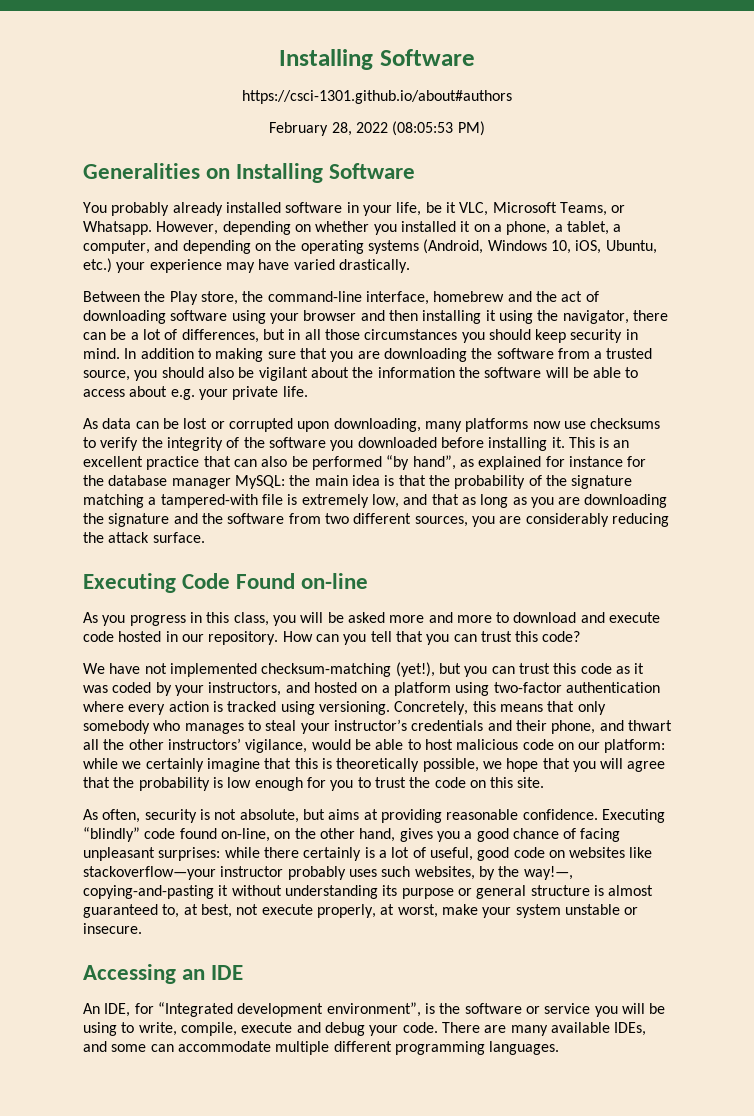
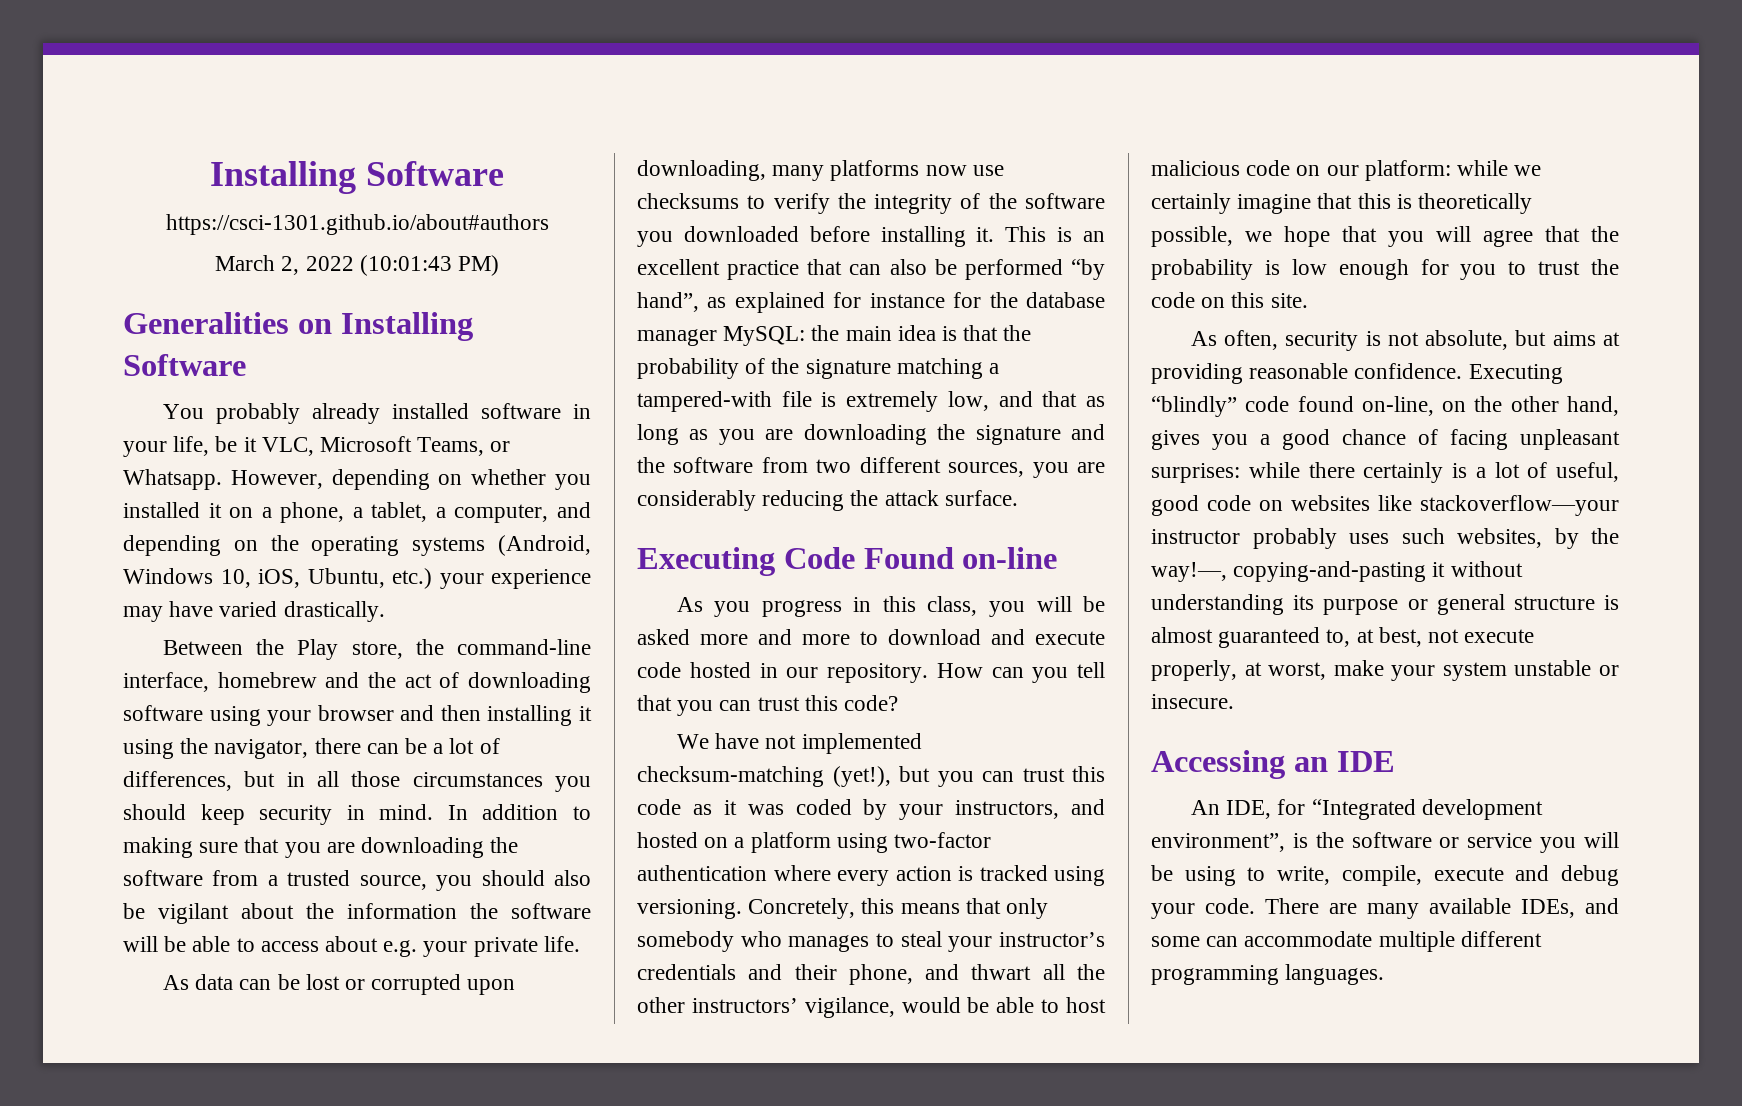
[269,121,454,136] February 28, 2022 (08:05:53 -> [215,255,452,276] March 2, 2022 (10:01:43

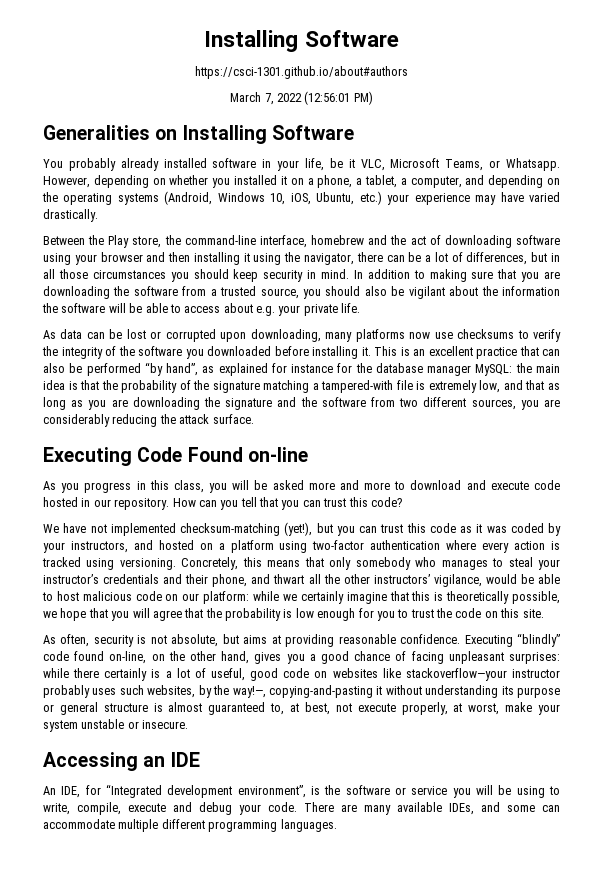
[281,255,452,276] 2, 2022 (10:01:43 -> [264,91,351,105] 7, 2022 (12:56:01

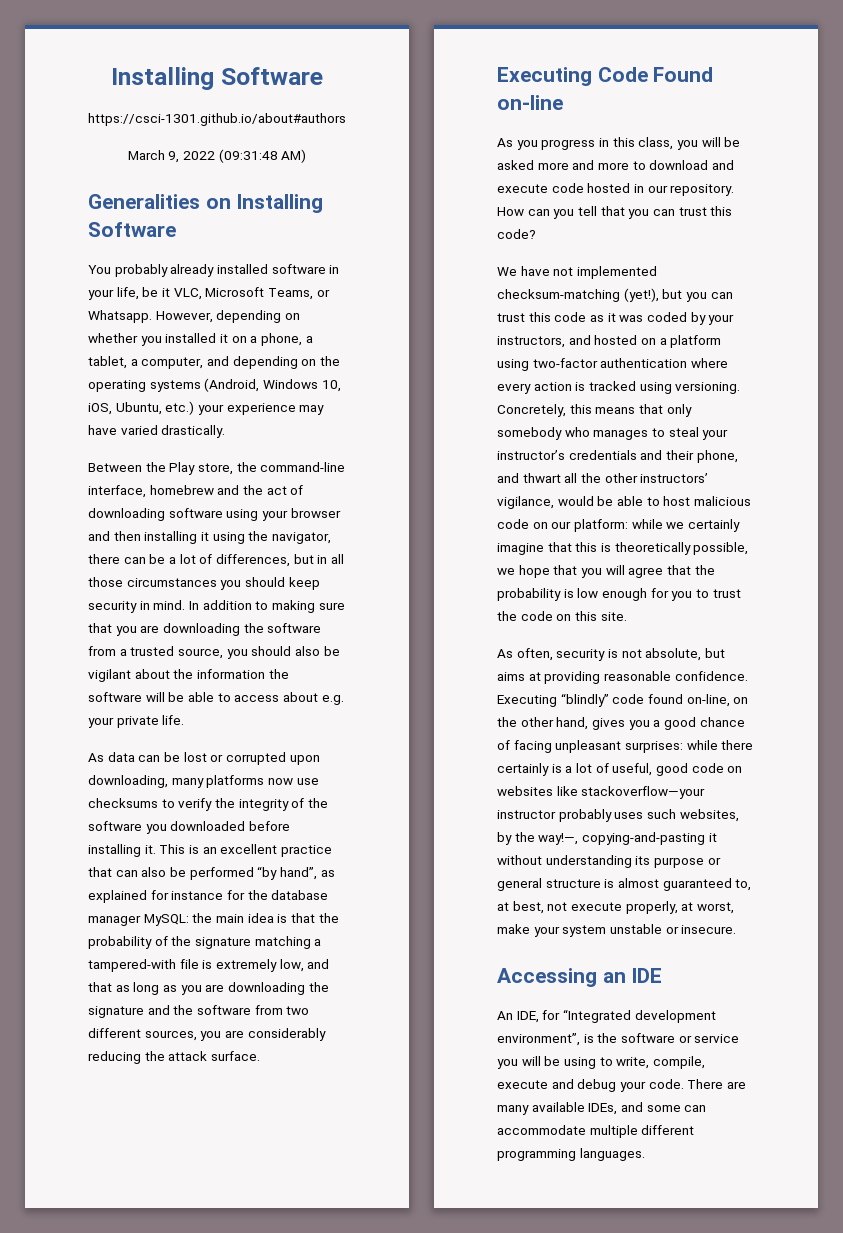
[264,91,373,105] 7, 2022 (12:56:01 PM) -> [168,149,307,163] 9, 2022 (09:31:48 AM)

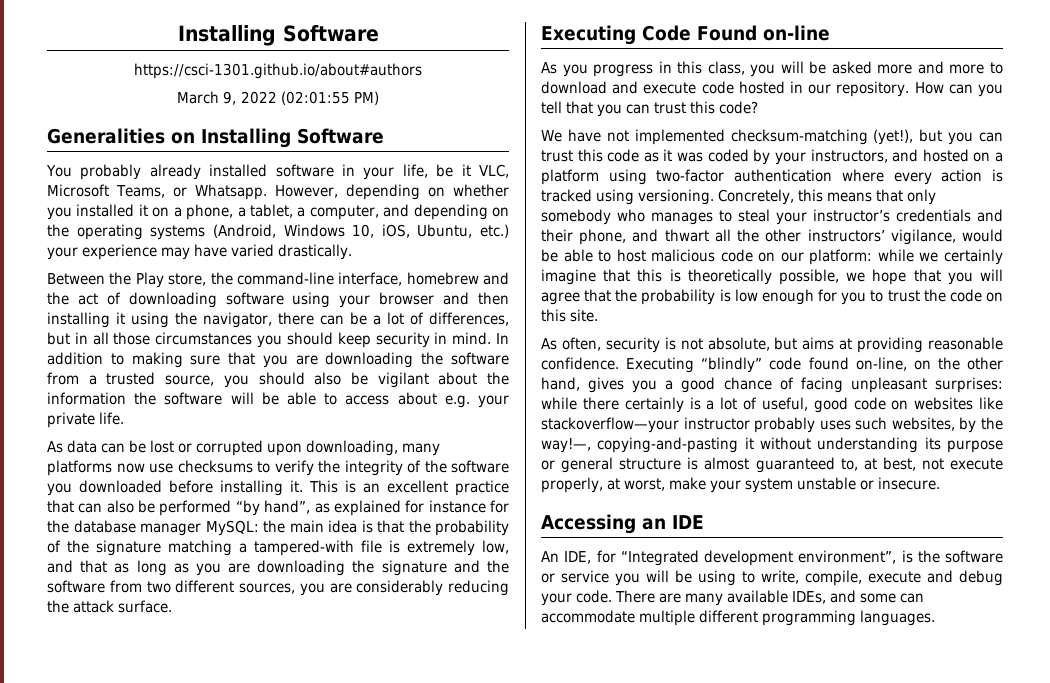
[218,149,307,163] (09:31:48 AM) -> [280,91,379,105] (02:01:55 PM)

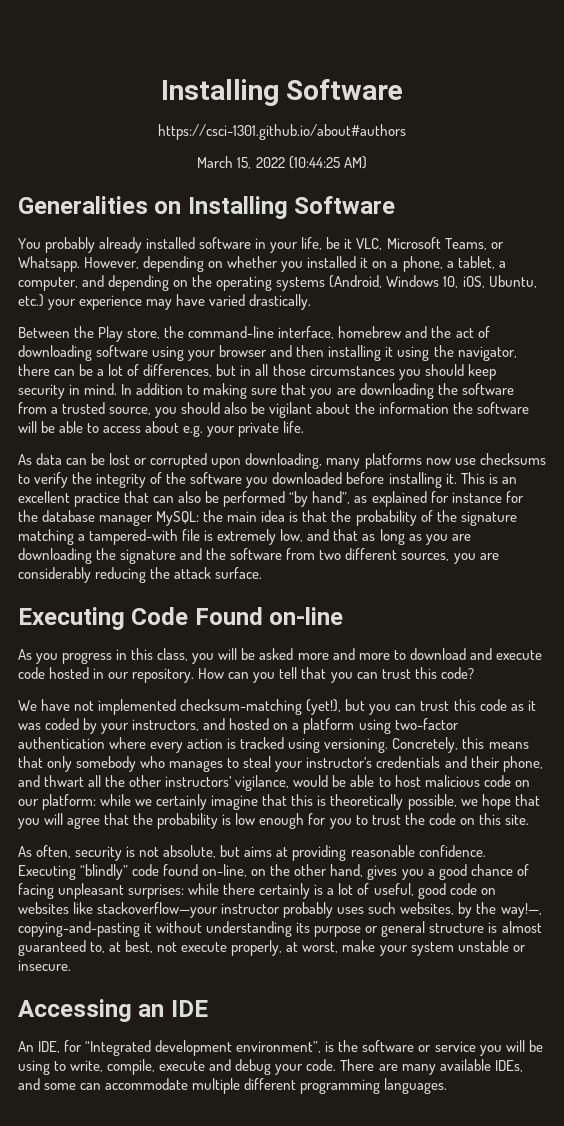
[223,91,379,105] 9, 2022 (02:01:55 PM) -> [237,156,367,169] 15, 2022 (10:44:25 AM)

